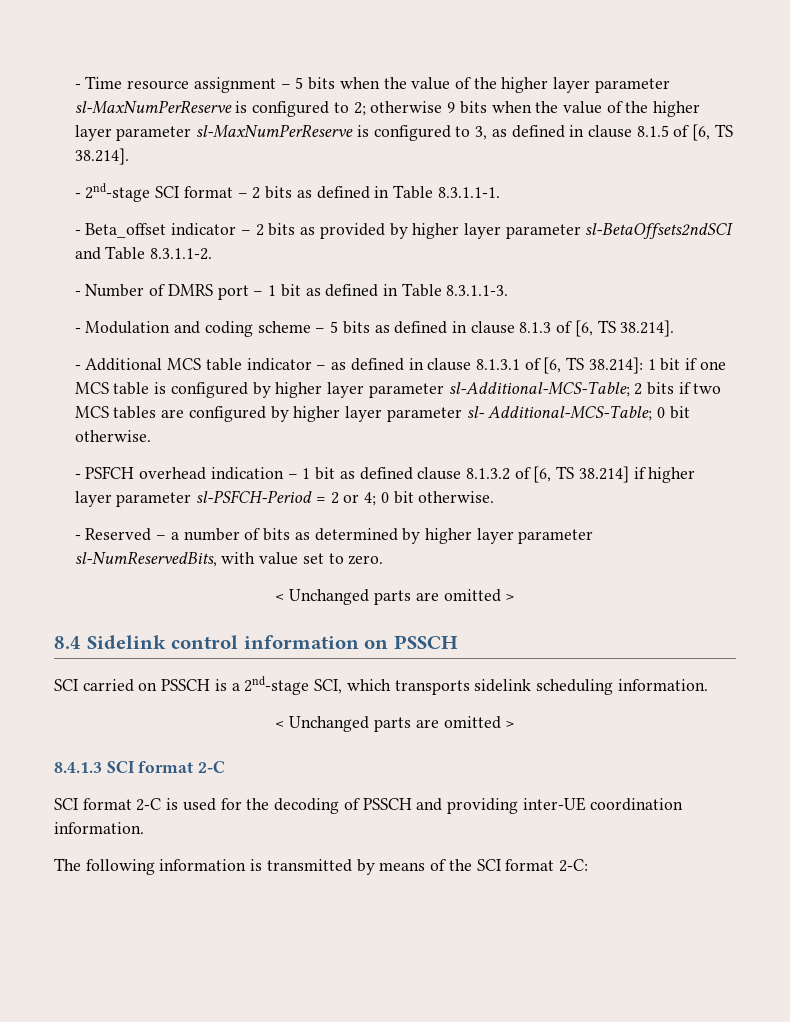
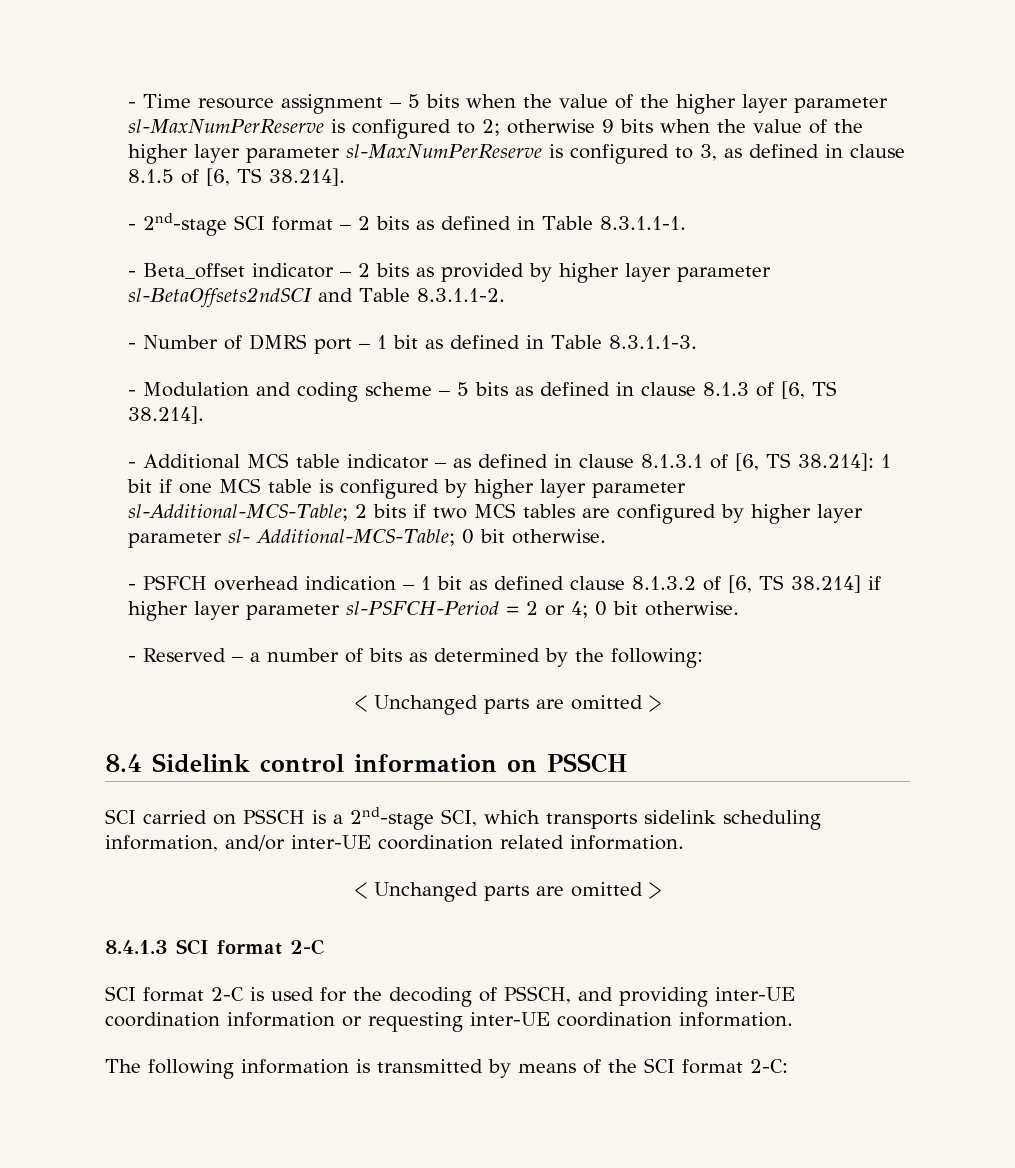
[425,528,594,544] [74,551,384,567] higher layer parameter sl-NumReservedBits, with value set to zero. -> [575,648,704,668] the following:
(613, 687) none -> [105,835,564,852] information, and/or inter-UE coordination related
[362,798,412,810] PSSCH -> [504,986,571,1004] PSSCH,
(684, 804) none -> [227,1012,672,1032] information or requesting inter-UE coordination

